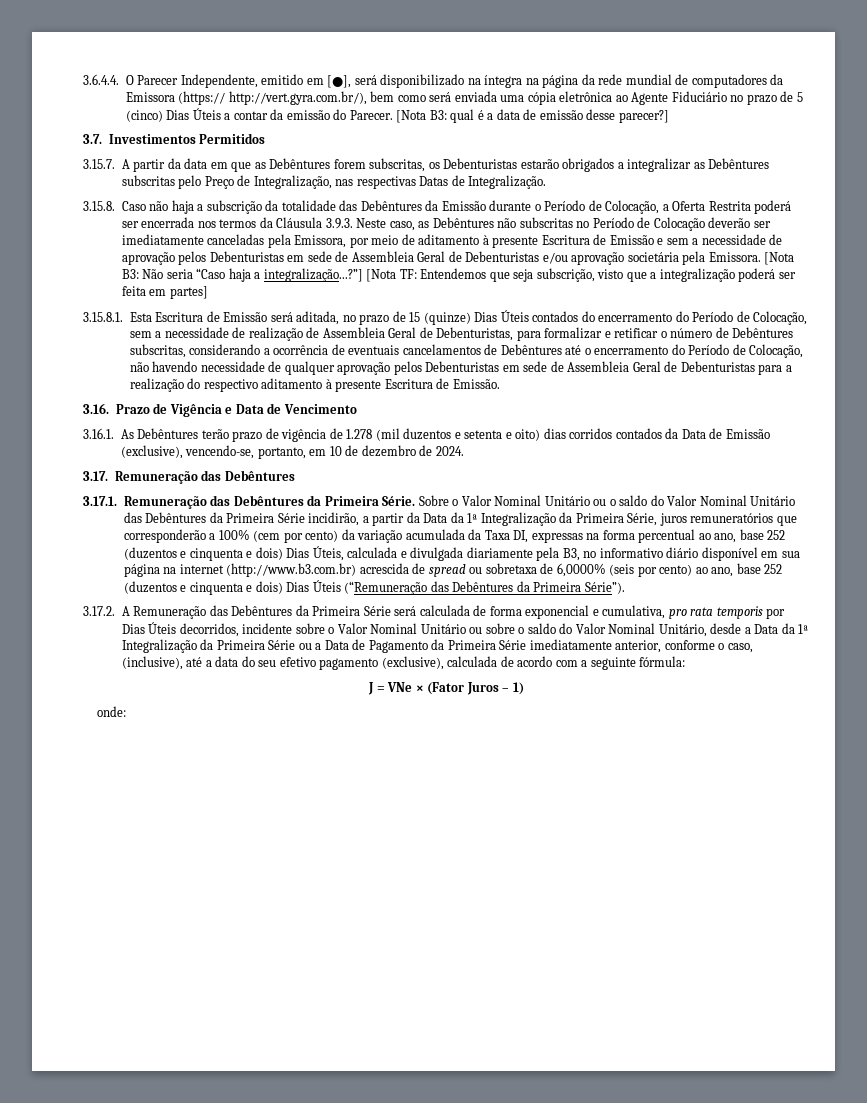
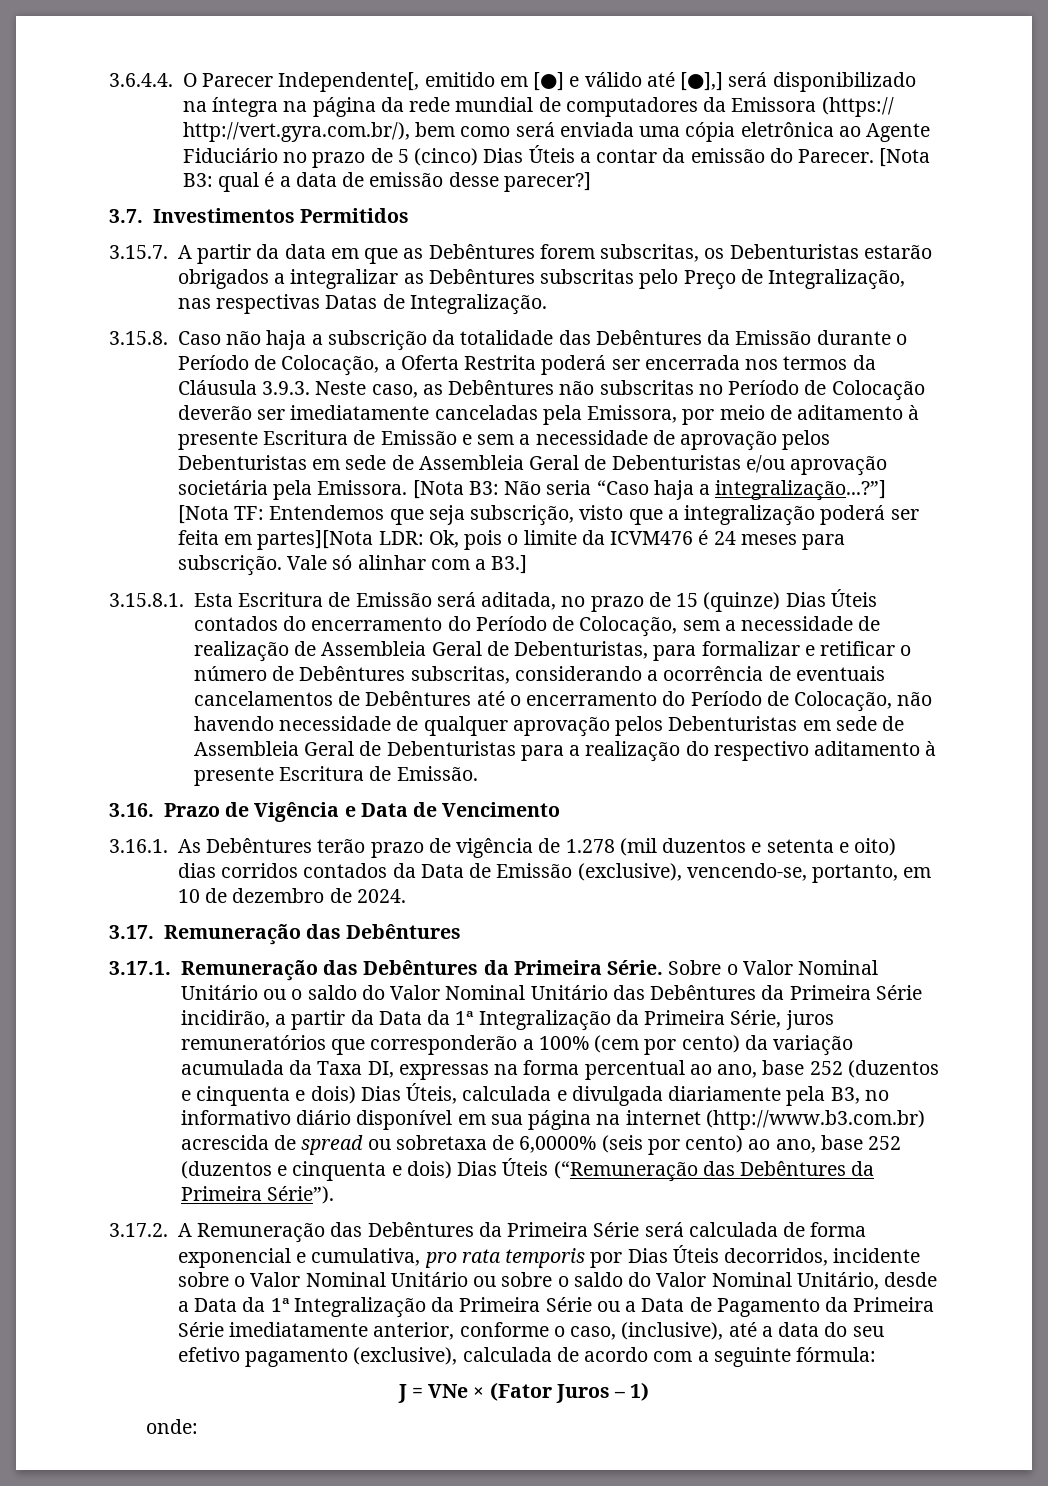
[180,74,258,88] Independente, -> [278,72,420,92] Independente[,
[327,75,352,88] [●], -> [533,72,724,91] [●] e válido até [●],]
[169,286,208,299] partes] -> [257,530,846,550] [177,555,528,576] partes][Nota LDR: Ok, pois o limite da ICVM476 é 24 meses para subscrição. Vale só alinhar com a B3.]

